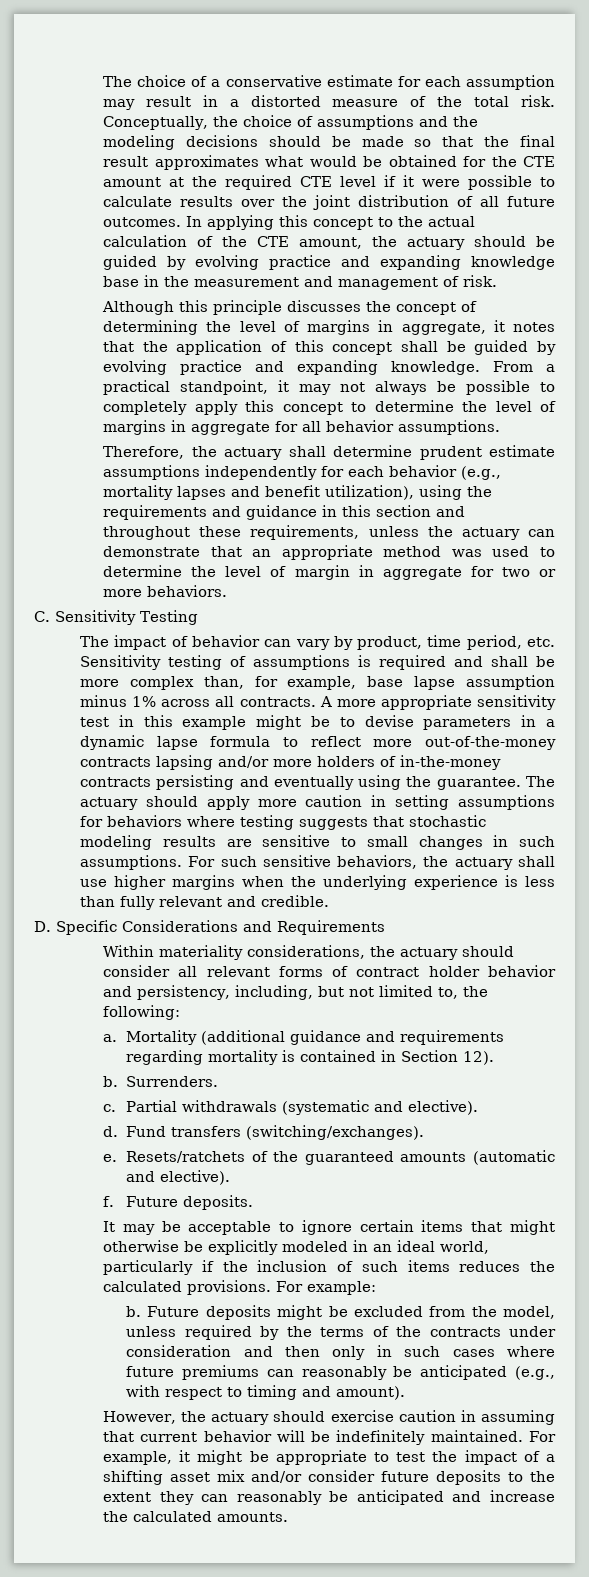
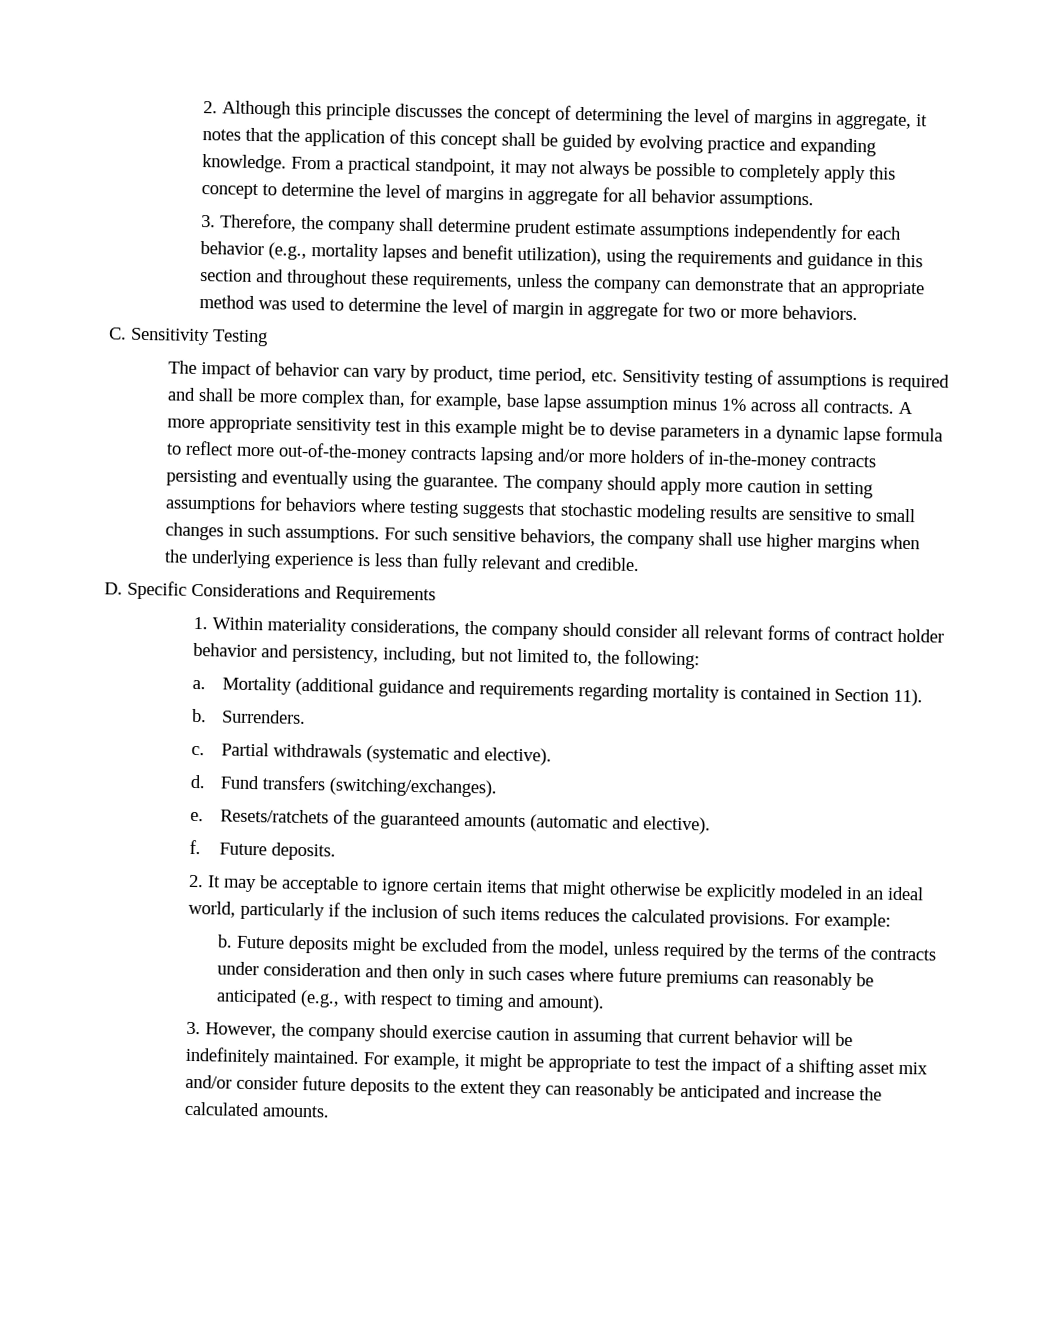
[103,75,555,90] [103,95,556,110] [103,115,479,130] [103,135,555,150] [103,155,555,170] [103,175,555,190] [103,195,555,210] [103,215,476,230] [103,235,555,250] [103,255,555,270] [103,275,498,290] The choice of a conservative estimate for each assumption may result in a distorted measure of the total risk. Conceptually, the choice of assumptions and the modeling decisions should be made so that the final result approximates what would be obtained for the CTE amount at the required CTE level if it were possible to calculate results over the joint distribution of all future outcomes. In applying this concept to the actual calculation of the CTE amount, the actuary should be guided by evolving practice and expanding knowledge base in the measurement and management of risk. // -> [203,101,219,114] 2.
(501, 427) none -> [201,215,217,228] 3.
[224,447,283,460] actuary -> [327,220,397,235] company
[461,527,520,540] actuary -> [593,279,663,294] company
[80,797,139,810] actuary -> [536,479,605,494] company
[454,857,513,870] actuary -> [627,534,696,550] company
(385, 927) none -> [193,616,209,630] 1.
[400,947,459,960] actuary -> [491,625,560,640] company
[463,1051,495,1065] 12). -> [893,688,924,707] 11).
(254, 1202) none -> [188,874,205,888] 2.
(406, 1393) none -> [186,1021,202,1035] 3.
[211,1412,270,1425] actuary -> [308,1027,377,1042] company

